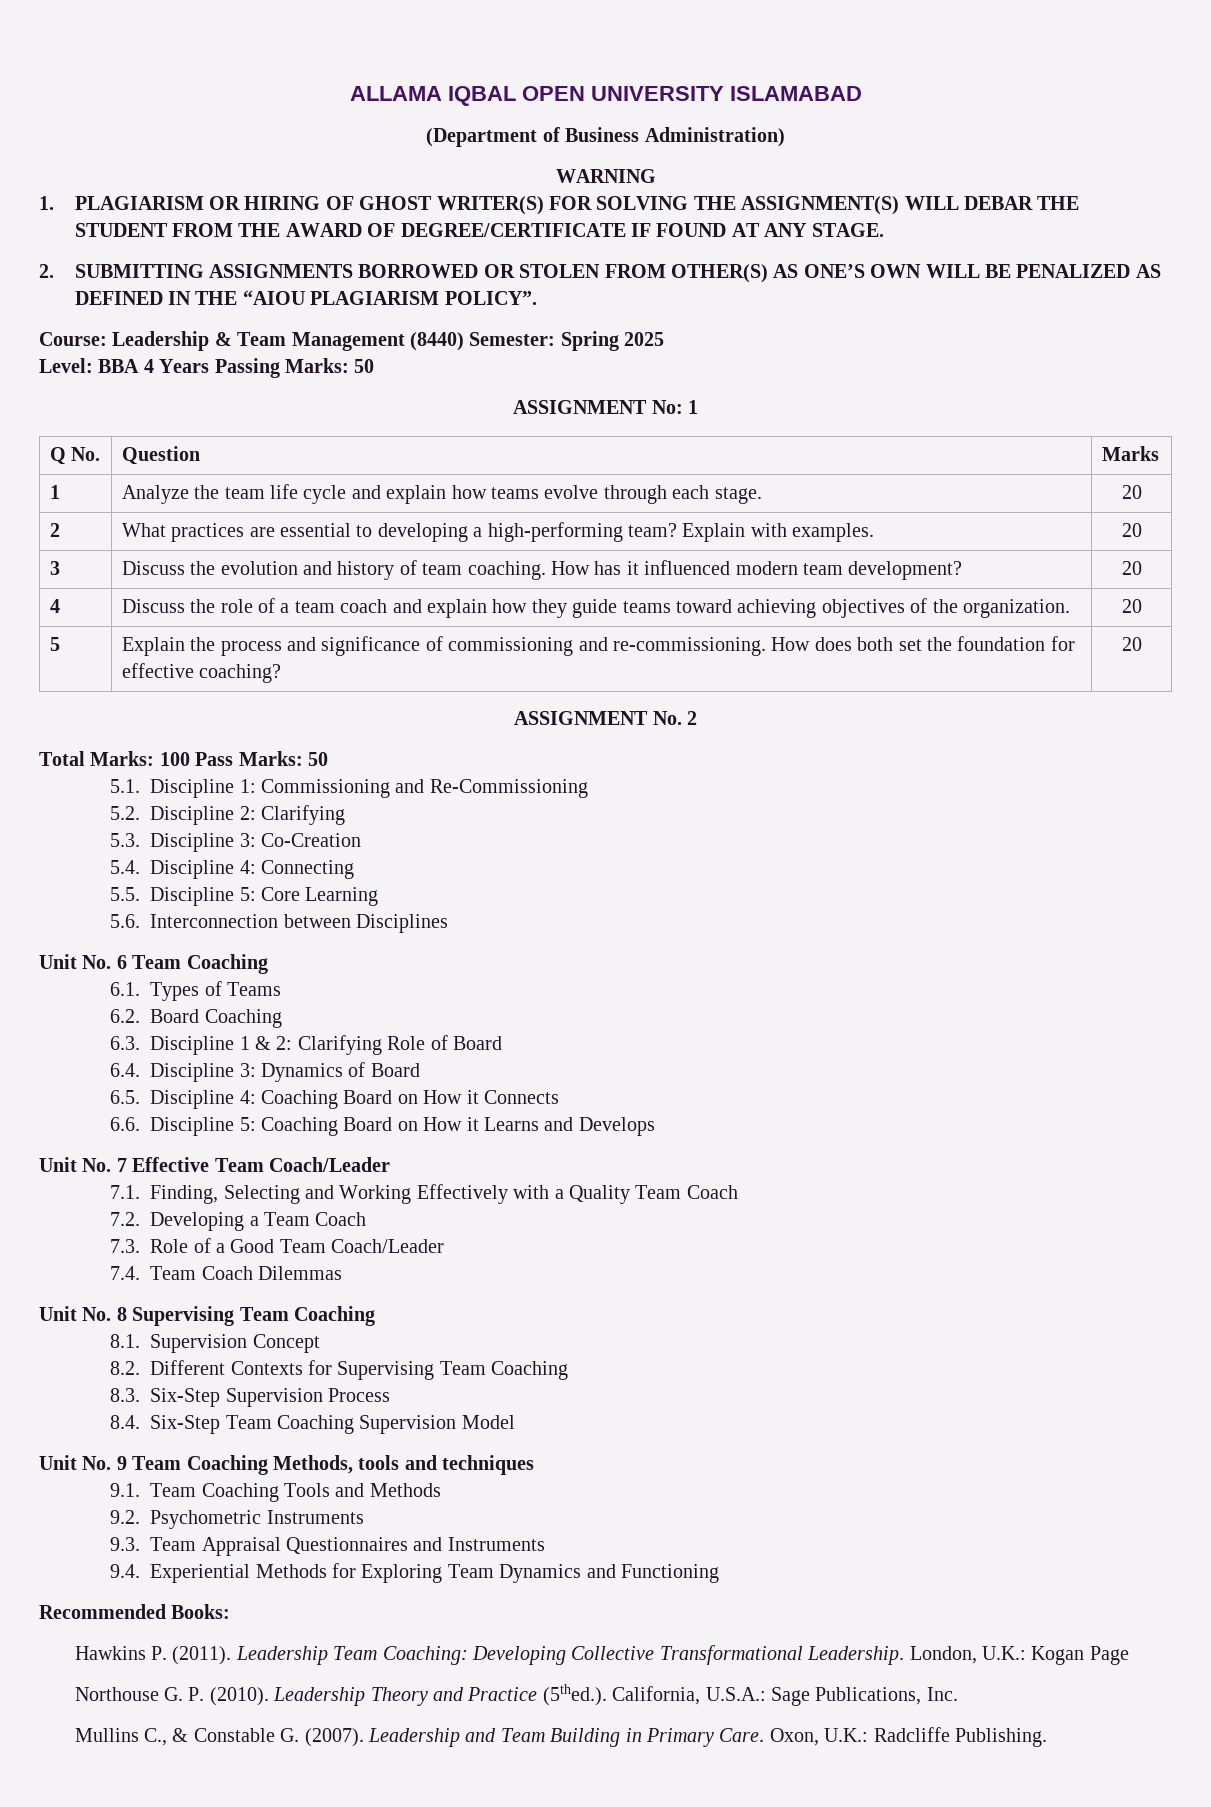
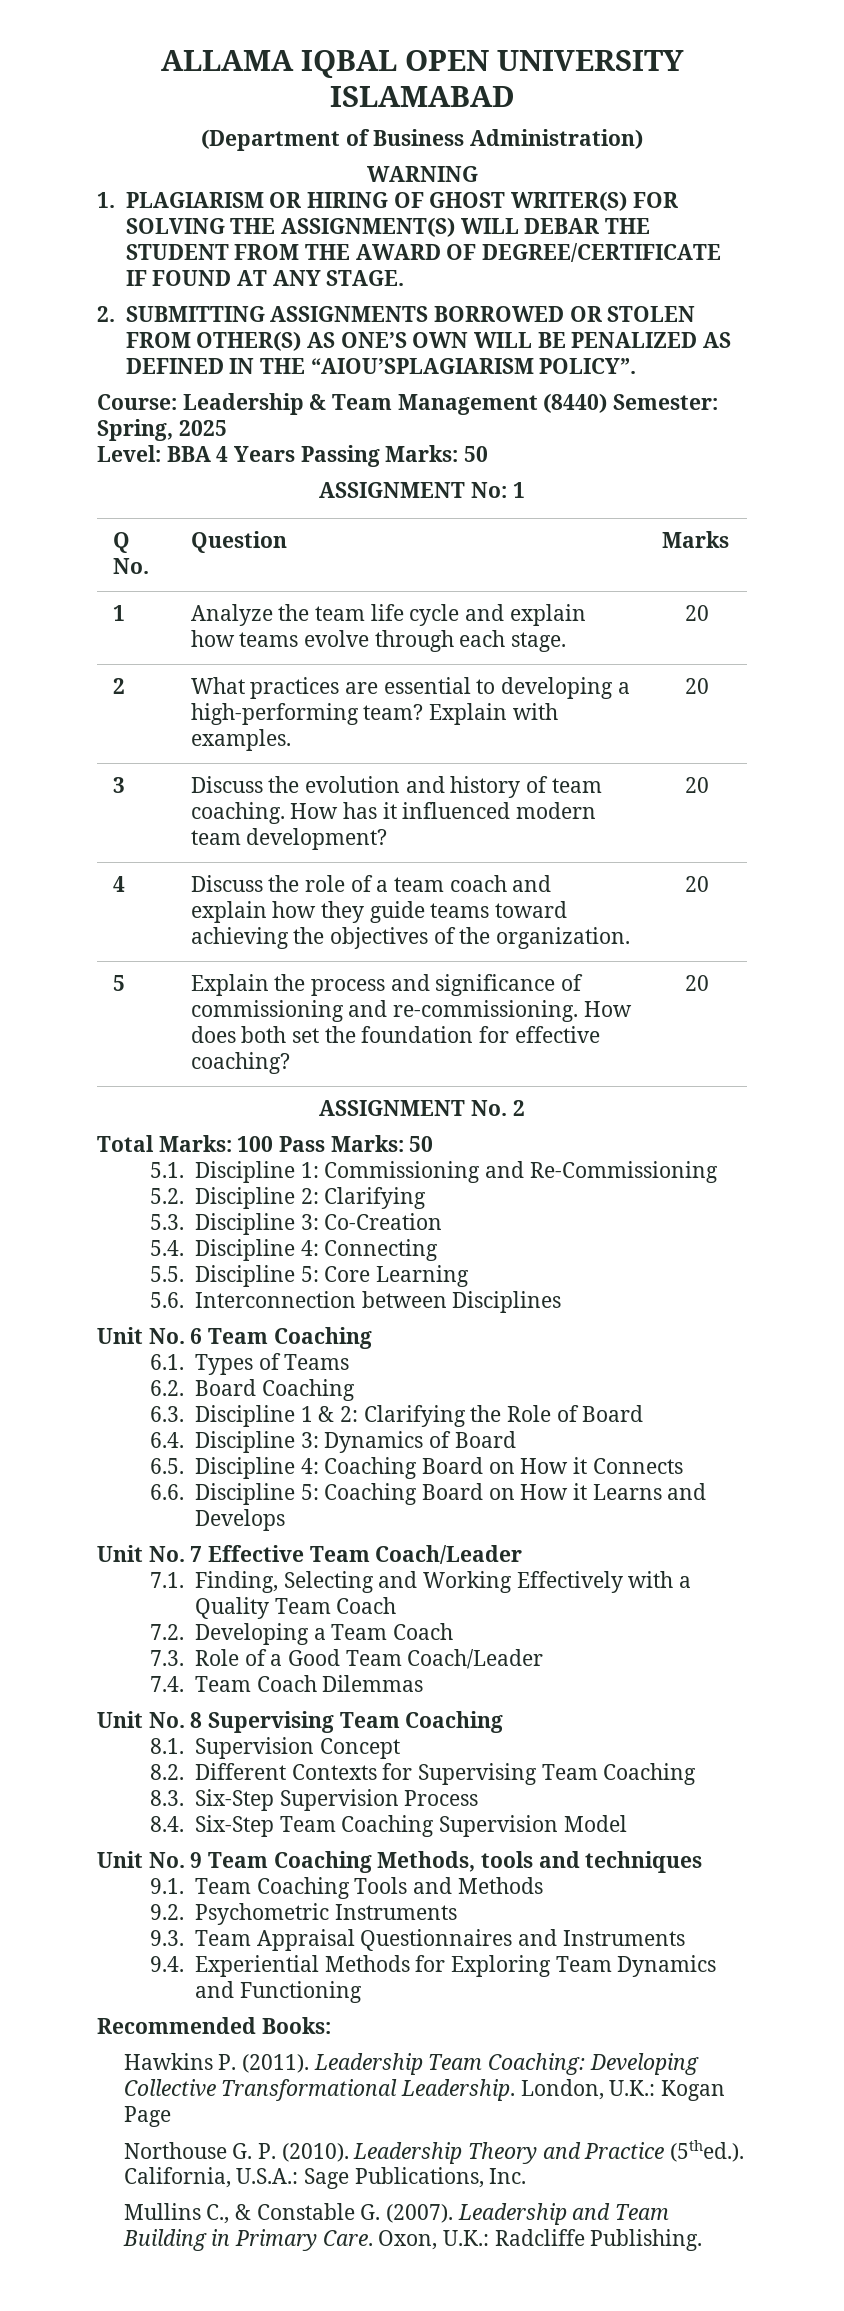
[242,290,440,305] “AIOU PLAGIARISM -> [310,358,534,374] “AIOU’SPLAGIARISM
[560,331,619,351] Spring -> [97,419,173,441] Spring,
(817, 608) none -> [293,927,325,944] the
(382, 1045) none -> [470,1405,502,1422] the

